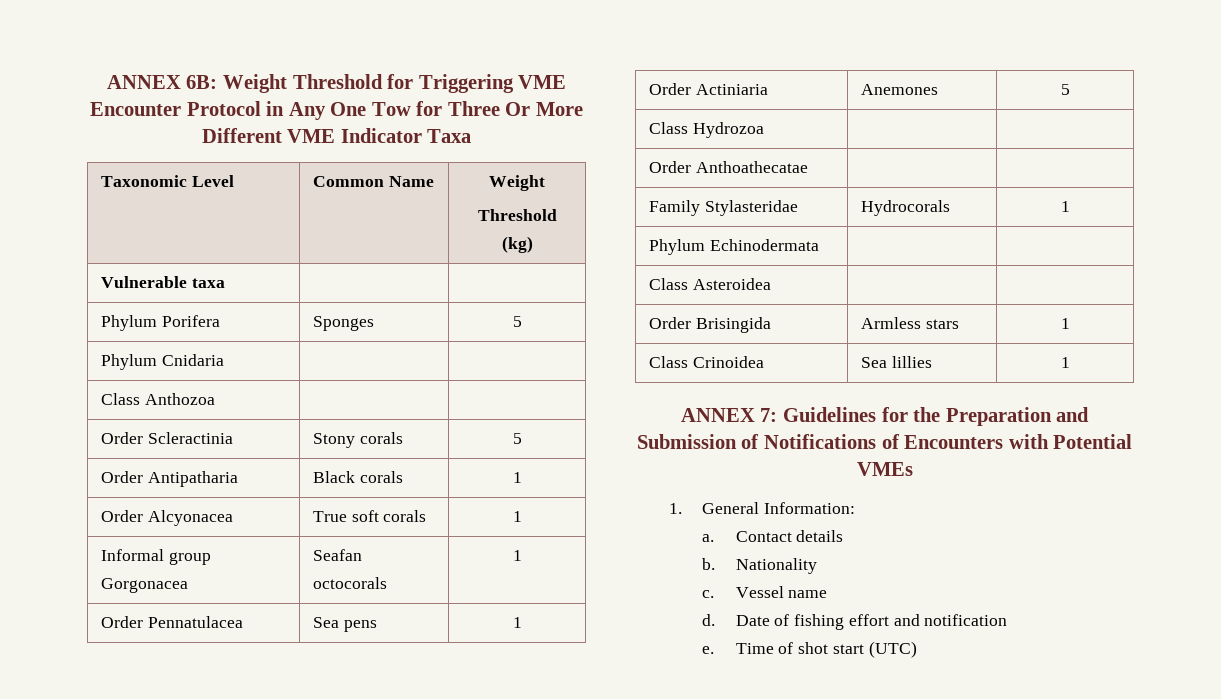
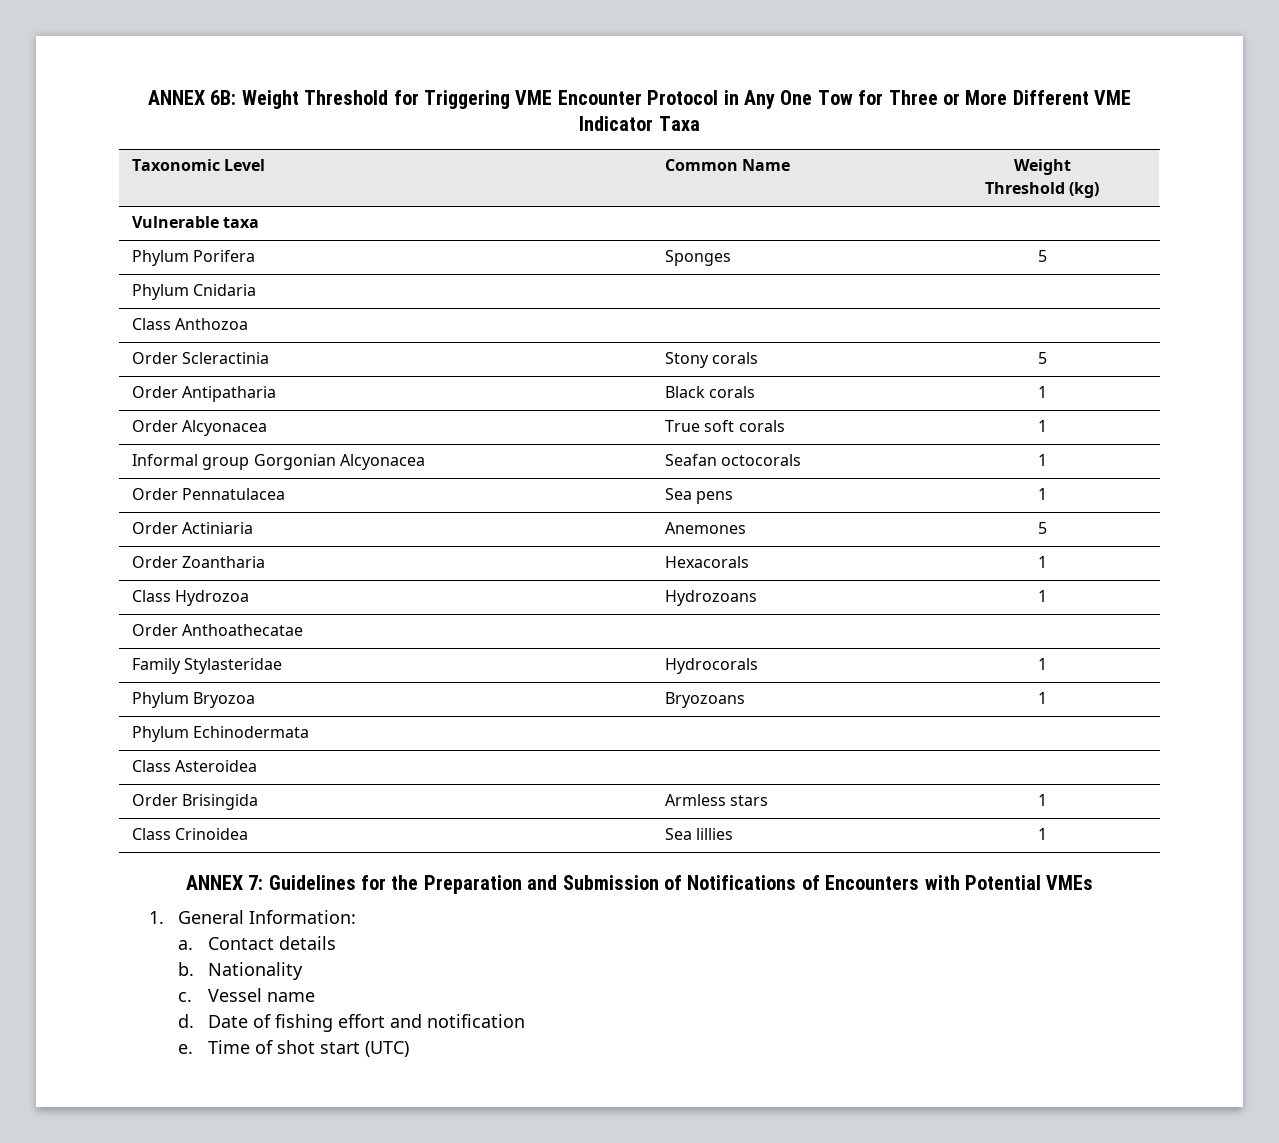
[505,102,531,116] Or -> [942,93,960,105] or
[100,578,188,593] Gorgonacea -> [253,454,425,470] Gorgonian Alcyonacea
(1070, 89) none -> [131,556,266,568] [664,556,749,568] [1037,556,1047,568] // Order Zoantharia | Hexacorals | 1
(764, 130) | -> [664,590,757,606] [1037,590,1047,602] Hydrozoans | 1
(1070, 206) none -> [131,692,256,708] [664,692,745,708] [1037,692,1047,704] // Phylum Bryozoa | Bryozoans | 1

